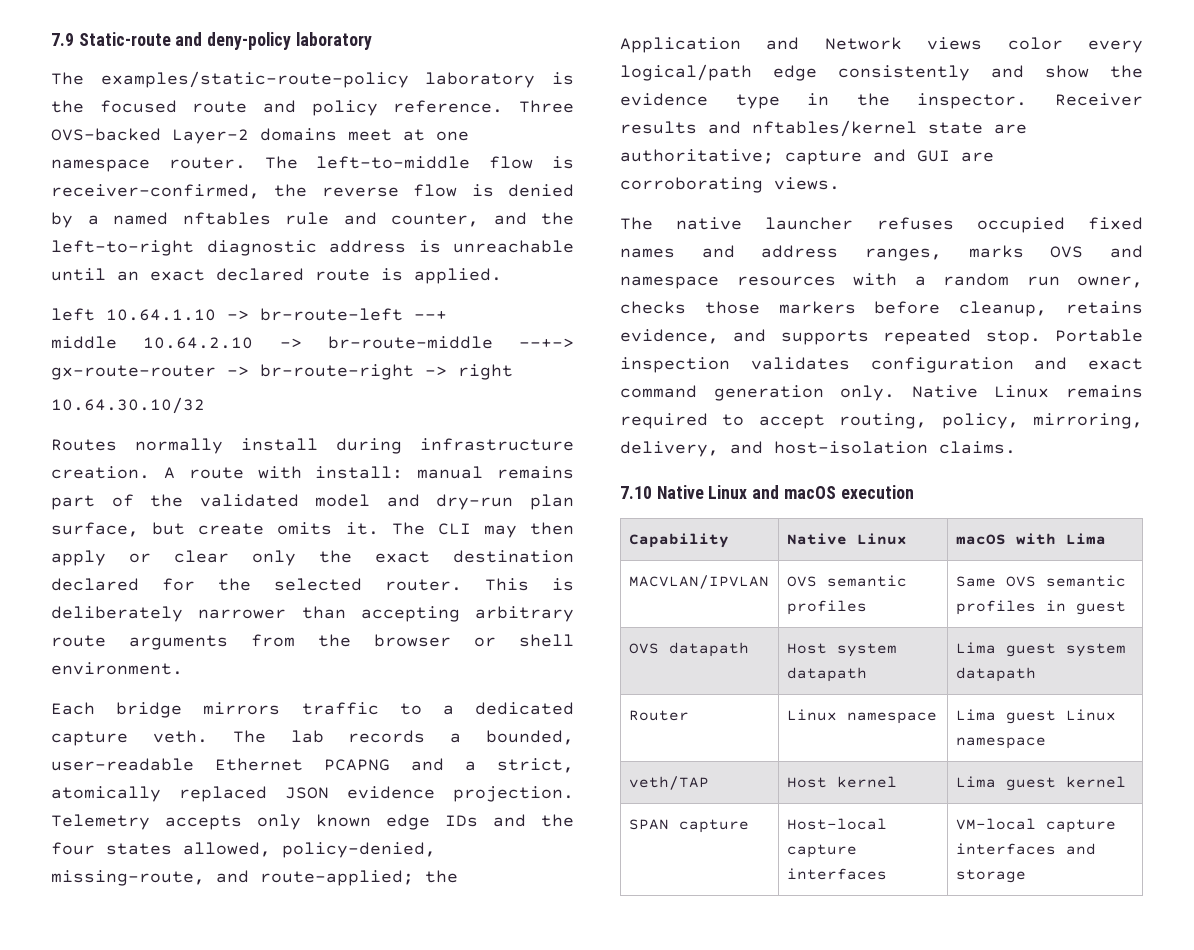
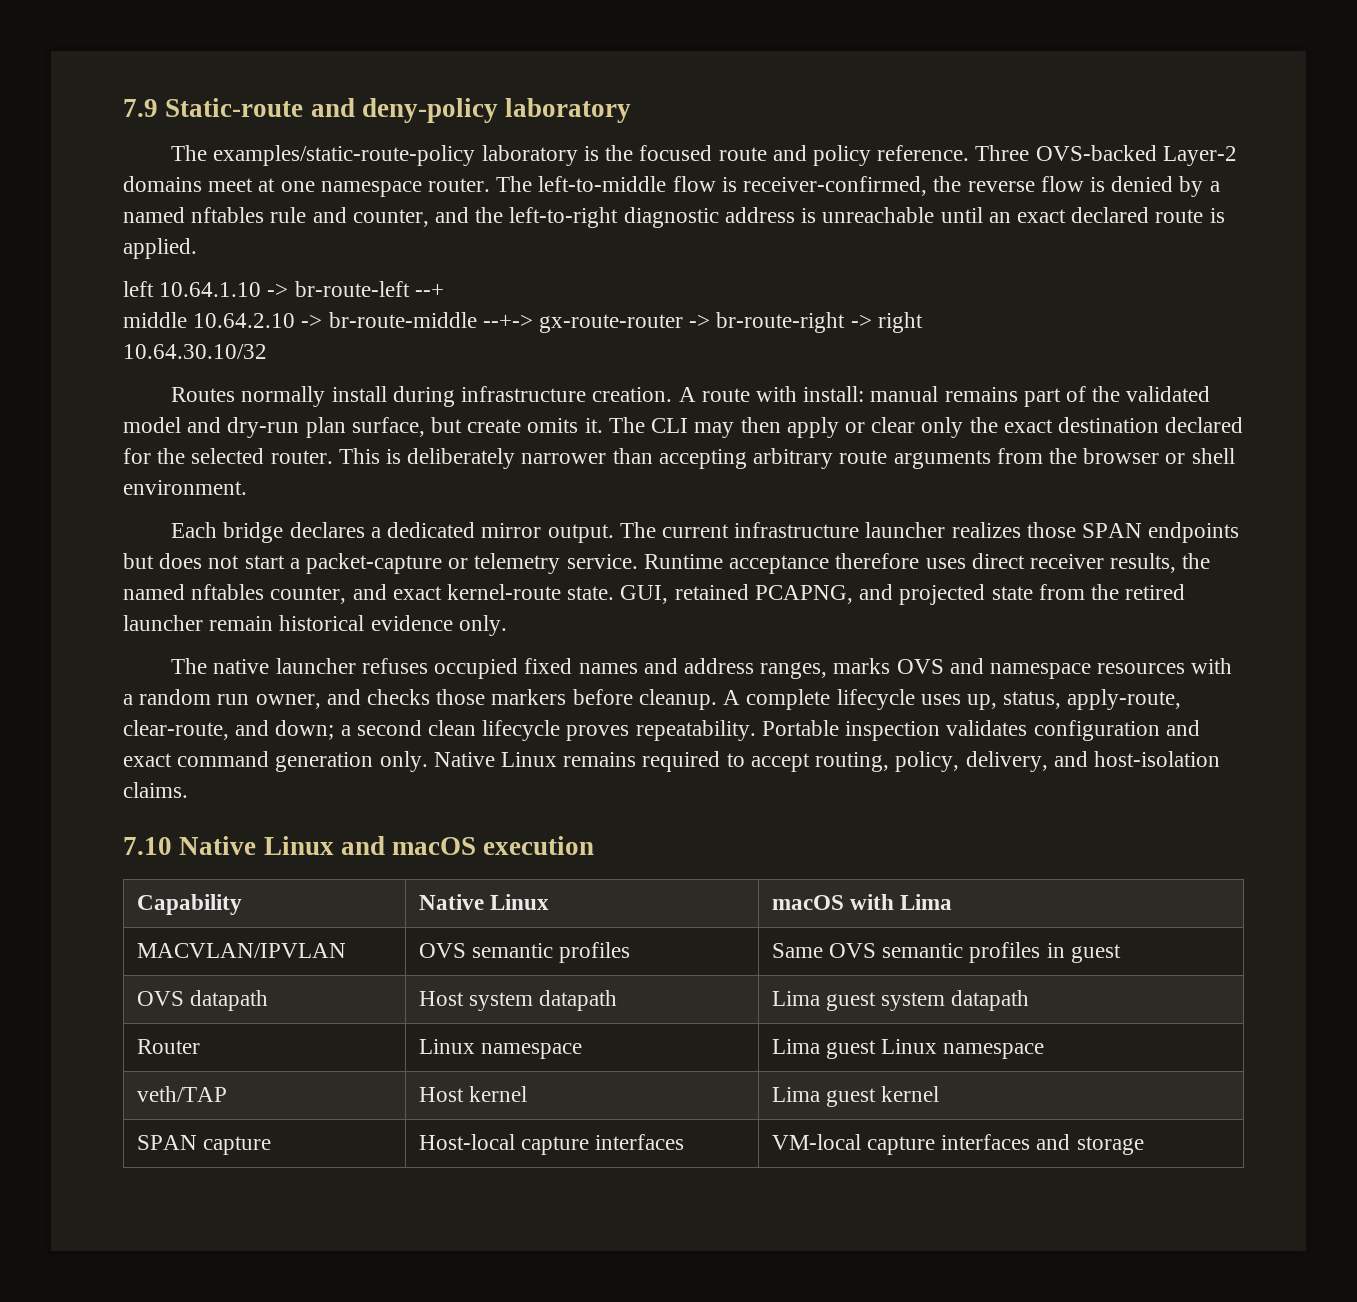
[203,702,574,715] [51,730,574,746] [51,758,574,773] [51,786,574,802] [51,814,574,830] [51,842,436,858] [51,870,458,886] [620,37,1143,53] [620,64,1143,81] [620,93,1143,109] [620,120,1027,137] [620,149,994,165] [620,177,840,193] mirrors traffic to a dedicated capture veth. The lab records a bounded, user-readable Ethernet PCAPNG and a strict, atomically replaced JSON evidence projection. Telemetry accepts only known edge IDs and the four states allowed, policy-denied, missing-route, and route-applied; the Application and Network views color every logical/path edge consistently and show the evidence type in the inspector. Receiver results and nftables/kernel state are authoritative; capture and GUI are corroborating views. -> [289,522,1240,543] [123,553,1211,574] [123,584,1186,605] [123,615,507,636] declares a dedicated mirror output. The current infrastructure launcher realizes those SPAN endpoints but does not start a packet-capture or telemetry service. Runtime acceptance therefore uses direct receiver results, the named nftables counter, and exact kernel-route state. GUI, retained PCAPNG, and projected state from the retired launcher remain historical evidence only.
(1143, 282) none -> [326,689,361,705] and
[959,301,1143,317] [620,329,1041,345] cleanup, retains evidence, and supports repeated stop. -> [638,689,1182,710] [123,720,756,741] cleanup. A complete lifecycle uses up, status, apply-route, clear-route, and down; a second clean lifecycle proves repeatability.
[1033,413,1143,429] mirroring, -> (960, 761) none

